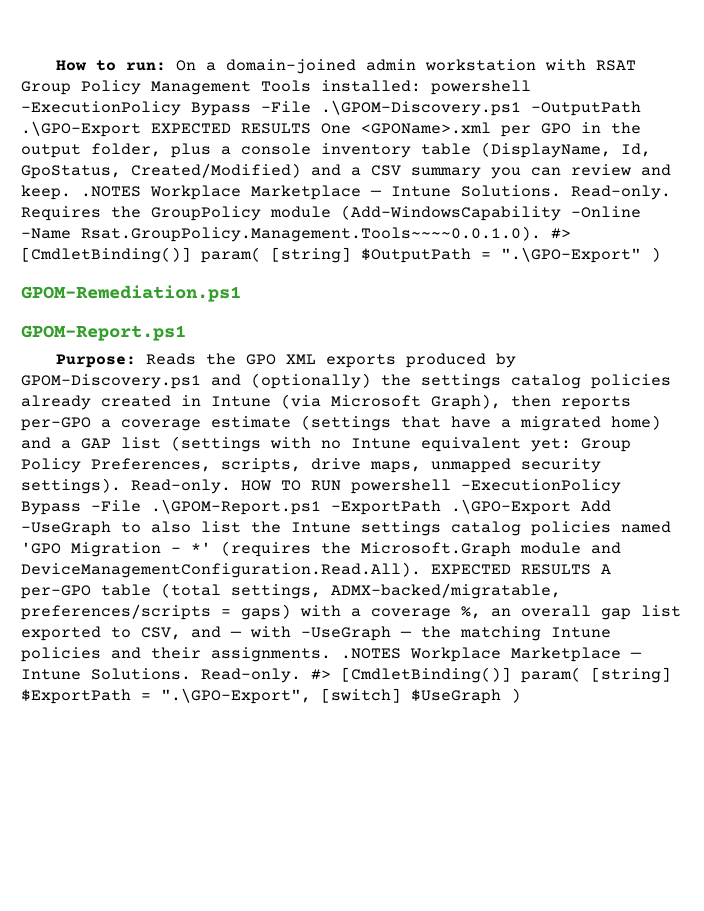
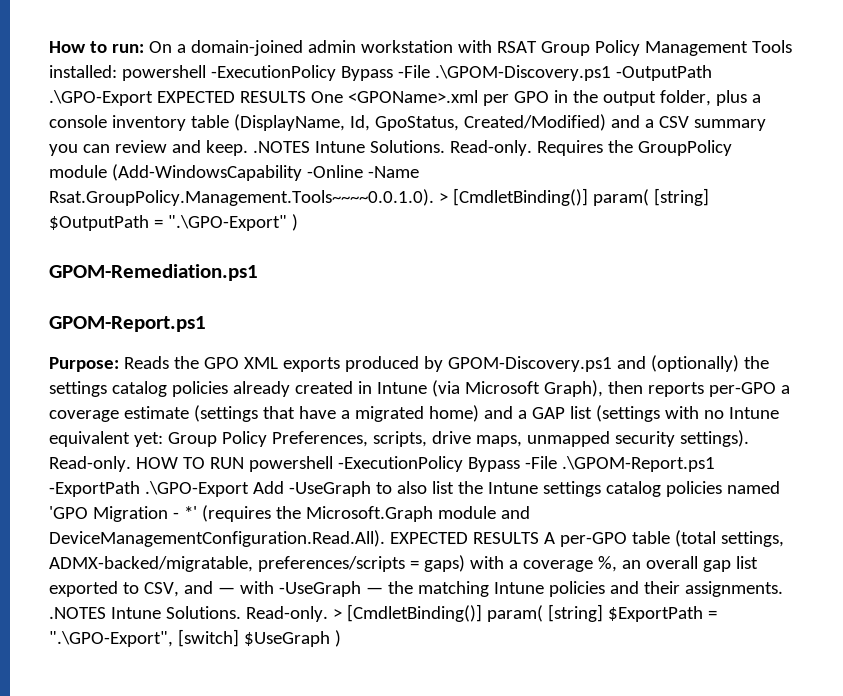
[150,185,382,200] Workplace Marketplace — -> (310, 147) none
[551,228,571,239] #> -> [438,193,448,203] >
[410,647,642,662] [21,668,331,683] Workplace Marketplace — Intune Solutions. Read-only. #> -> [110,606,342,622] Intune Solutions. Read-only. >

